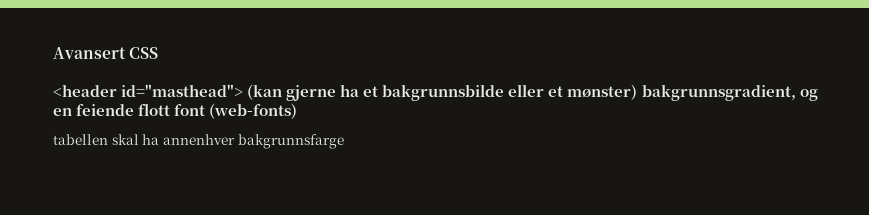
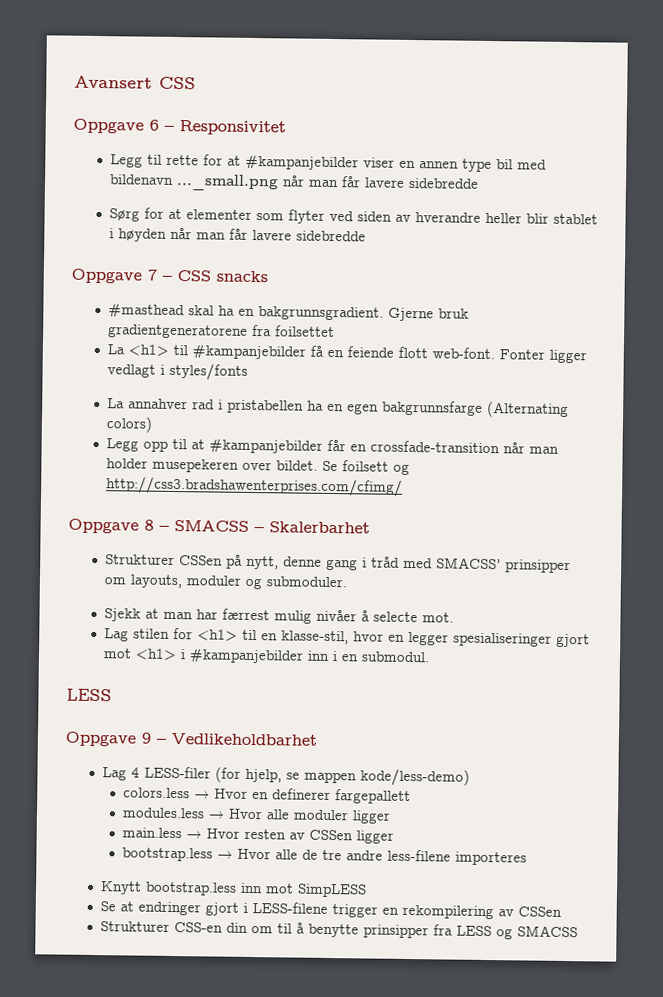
[53,84,818,101] [53,103,298,119] [53,134,344,149] <header id="masthead"> (kan gjerne ha et bakgrunnsbilde eller et mønster) bakgrunnsgradient, og en feiende flott font (web-fonts) // tabellen skal ha annenhver bakgrunnsfarge -> [73,118,286,136] [109,154,547,173] [108,173,479,192] [108,207,598,225] [108,227,366,242] [71,268,268,284] [107,303,469,322] [107,324,335,339] [106,344,587,364] [106,362,248,381] [106,398,569,419] [105,416,153,433] [105,438,559,454] [105,458,410,475] [105,476,403,497] [68,518,370,534] [104,554,571,574] [103,574,347,590] [103,608,454,624] [103,627,590,648] [102,648,430,664] [66,688,112,702] [65,731,317,747] [101,766,470,787] [122,787,411,805] [121,807,391,824] [121,827,394,844] [121,847,527,866] [99,881,367,898] [99,901,562,920] [99,921,578,940] Oppgave 6 – Responsivitet // Legg til rette for at #kampanjebilder viser en annen type bil med bildenavn ..._small.png når man får lavere sidebredde // Sørg for at elementer som flyter ved siden av hverandre heller blir stablet i høyden når man får lavere sidebredde // Oppgave 7 – CSS snacks // #masthead skal ha en bakgrunnsgradient. Gjerne bruk gradientgeneratorene fra foilsettet // La <h1> til #kampanjebilder få en feiende flott web-font. Fonter ligger vedlagt i styles/fonts // La annahver rad i pristabellen ha en egen bakgrunnsfarge (Alternating colors) // Legg opp til at #kampanjebilder får en crossfade-transition når man holder musepekeren over bildet. Se foilsett og http://css3.bradshawenterprises.com/cfimg/ // Oppgave 8 – SMACSS – Skalerbarhet // Strukturer CSSen på nytt, denne gang i tråd med SMACSS’ prinsipper om layouts, moduler og submoduler. // Sjekk at man har færrest mulig nivåer å selecte mot. // Lag stilen for <h1> til en klasse-stil, hvor en legger spesialiseringer gjort mot <h1> i #kampanjebilder inn i en submodul. // LESS // Oppgave 9 – Vedlikeholdbarhet // Lag 4 LESS-filer (for hjelp, se mappen kode/less-demo) // colors.less → Hvor en definerer fargepallett // modules.less → Hvor alle moduler ligger // main.less → Hvor resten av CSSen ligger // bootstrap.less → Hvor alle de tre andre less-filene importeres // Knytt bootstrap.less inn mot SimpLESS // Se at endringer gjort i LESS-filene trigger en rekompilering av CSSen // Strukturer CSS-en din om til å benytte prinsipper fra LESS og SMACSS

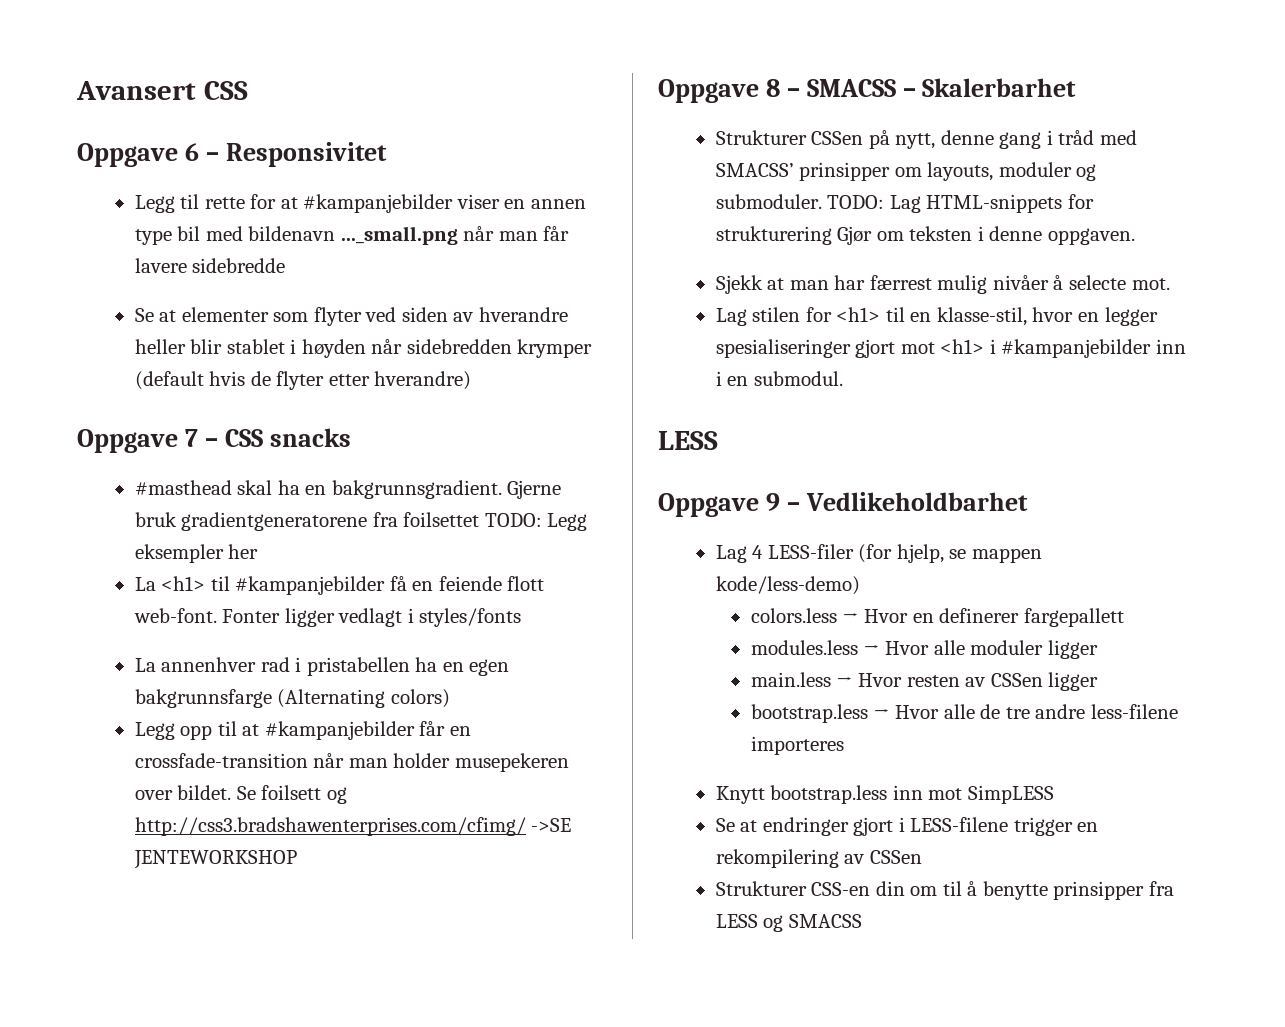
[108,207,164,222] Sørg for -> [134,308,154,322] Se
[195,228,366,242] man får lavere sidebredde -> [406,339,593,358] [134,371,472,390] sidebredden krymper (default hvis de flyter etter hverandre)
(335, 331) none -> [484,513,588,531] [134,544,259,563] TODO: Legg eksempler her
[127,398,188,410] annahver -> [161,657,257,672] annenhver
(403, 486) none -> [531,818,572,832] [133,850,297,869] ->SE JENTEWORKSHOP
(347, 582) none -> [827,194,1094,213] [715,226,1135,245] TODO: Lag HTML-snippets for strukturering Gjør om teksten i denne oppgaven.

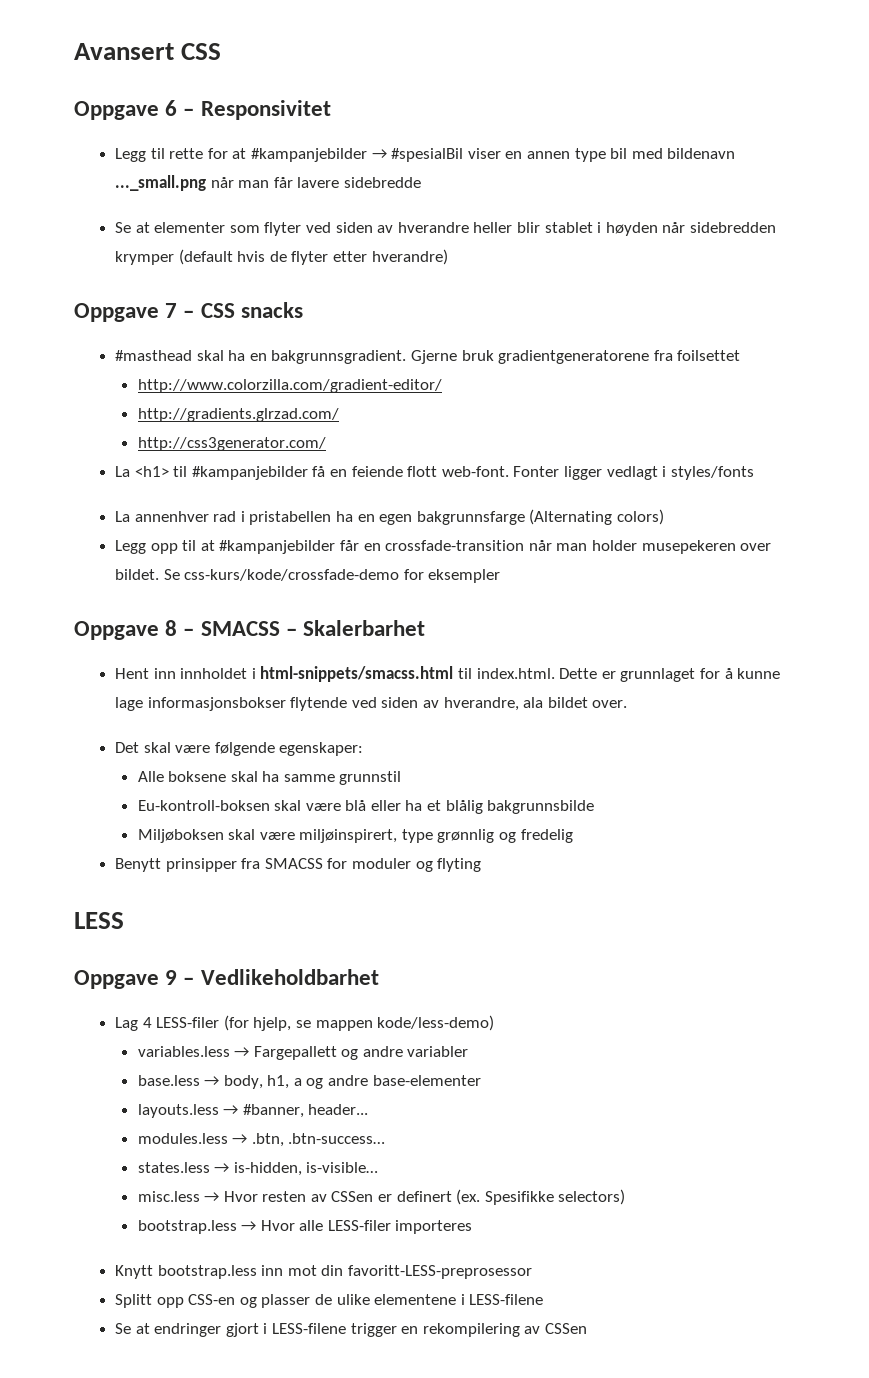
(454, 203) none -> [371,148,464,162] → #spesialBil
[484,513,588,531] [134,544,259,563] TODO: Legg eksempler her -> [137,379,442,393] [137,408,339,422] [137,437,326,451] // http://www.colorzilla.com/gradient-editor/ // http://gradients.glrzad.com/ // http://css3generator.com/
[261,785,347,804] [134,817,572,836] [133,850,297,869] foilsett og http://css3.bradshawenterprises.com/cfimg/ ->SE JENTEWORKSHOP -> [184,569,501,583] css-kurs/kode/crossfade-demo for eksempler
[715,130,1138,149] [715,162,1097,181] [715,194,1094,213] [715,226,1135,245] [715,275,1170,294] [715,307,1158,326] [715,339,1186,358] [715,371,843,386] Strukturer CSSen på nytt, denne gang i tråd med SMACSS’ prinsipper om layouts, moduler og submoduler. TODO: Lag HTML-snippets for strukturering Gjør om teksten i denne oppgaven. // Sjekk at man har færrest mulig nivåer å selecte mot. // Lag stilen for <h1> til en klasse-stil, hvor en legger spesialiseringer gjort mot <h1> i #kampanjebilder inn i en submodul. -> [115,666,781,682] [115,697,628,711] [115,742,364,756] [137,771,402,785] [137,800,595,814] [137,829,573,843] [115,858,482,872] Hent inn innholdet i html-snippets/smacss.html til index.html. Dette er grunnlaget for å kunne lage informasjonsbokser flytende ved siden av hverandre, ala bildet over. // Det skal være følgende egenskaper: // Alle boksene skal ha samme grunnstil // Eu-kontroll-boksen skal være blå eller ha et blålig bakgrunnsbilde // Miljøboksen skal være miljøinspirert, type grønnlig og fredelig // Benytt prinsipper fra SMACSS for moduler og flyting
[750,608,1124,627] [750,640,1098,659] [750,672,831,687] colors.less → Hvor en definerer fargepallett // modules.less → Hvor alle moduler ligger // main.less -> [137,1046,469,1060] [137,1075,481,1089] [137,1104,369,1118] [137,1133,386,1147] [137,1162,379,1176] [137,1191,200,1202] variables.less → Fargepallett og andre variabler // base.less → body, h1, a og andre base-elementer // layouts.less → #banner, header... // modules.less → .btn, .btn-success… // states.less → is-hidden, is-visible… // misc.less
[1048,672,1099,691] ligger -> [378,1189,626,1205] er definert (ex. Spesifikke selectors)
[980,704,1178,719] de tre andre less-filene -> [327,1220,391,1231] LESS-filer
[967,785,1054,804] SimpLESS -> [321,1265,533,1279] [115,1294,544,1308] din favoritt-LESS-preprosessor // Splitt opp CSS-en og plasser de ulike elementene i LESS-filene
[715,881,1175,900] [715,914,862,932] // Strukturer CSS-en din om til å benytte prinsipper fra LESS og SMACSS -> (588, 1328) none

